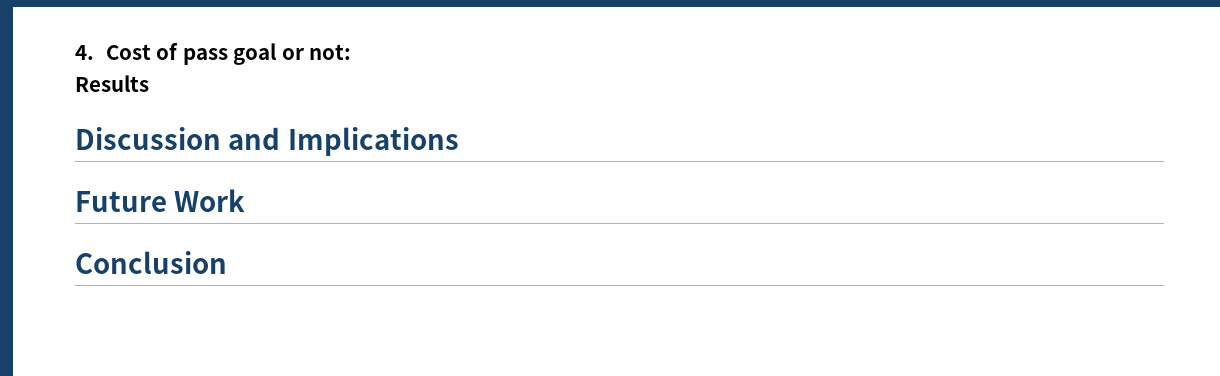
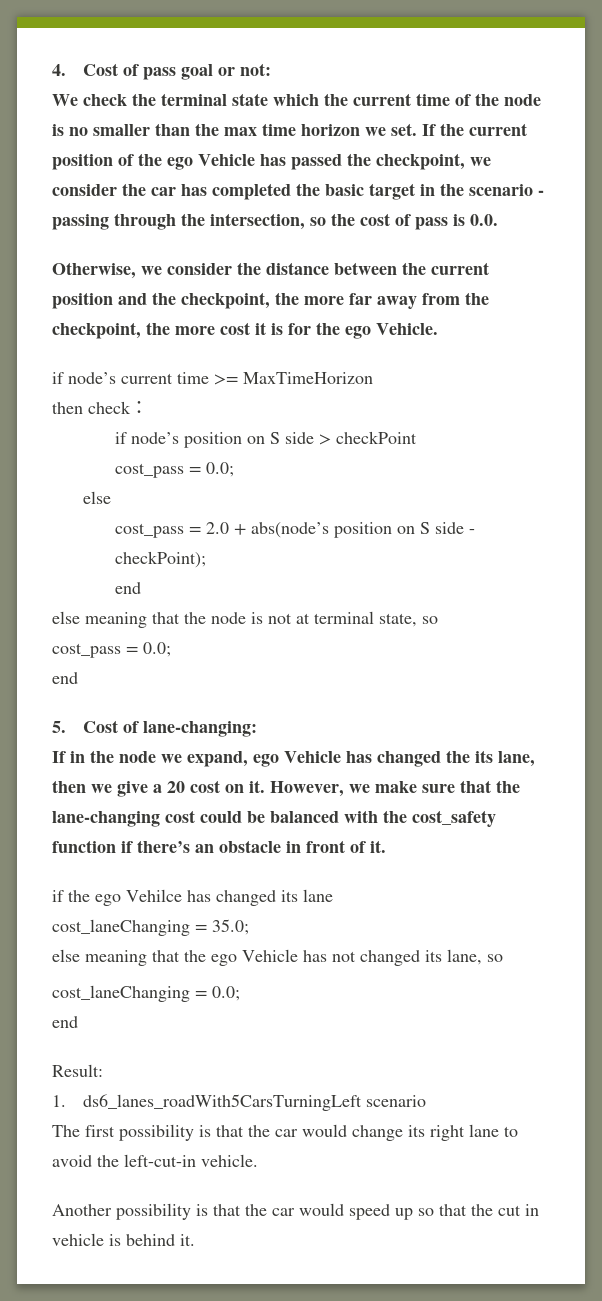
[75,75,149,92] [75,127,459,156] [75,189,246,212] [75,251,227,274] Results // Discussion and Implications // Future Work // Conclusion -> [52,93,541,106] [52,123,527,136] [52,153,491,170] [52,183,544,200] [52,213,498,230] [52,262,489,279] [52,292,489,309] [52,322,438,339] [52,372,373,385] [52,401,148,414] [114,431,417,448] [114,462,234,478] [83,491,112,504] [114,522,475,538] [114,551,206,568] [114,582,141,594] [52,611,438,628] [52,642,171,658] [52,672,78,684] [52,720,258,737] [52,750,535,767] [52,780,520,797] [52,810,496,827] [52,840,386,853] [52,889,333,906] [52,919,249,936] [52,949,503,966] [52,985,240,1002] [52,1016,78,1028] [52,1064,103,1077] [52,1094,427,1111] [52,1124,518,1141] [52,1154,258,1167] [52,1203,539,1220] [52,1233,195,1246] We check the terminal state which the current time of the node is no smaller than the max time horizon we set. If the current position of the ego Vehicle has passed the checkpoint, we consider the car has completed the basic target in the scenario - passing through the intersection, so the cost of pass is 0.0. // Otherwise, we consider the distance between the current position and the checkpoint, the more far away from the checkpoint, the more cost it is for the ego Vehicle. // if node’s current time >= MaxTimeHorizon // then check： // if node’s position on S side > checkPoint // cost_pass = 0.0; // else // cost_pass = 2.0 + abs(node’s position on S side - checkPoint); // end // else meaning that the node is not at terminal state, so // cost_pass = 0.0; // end // 5. Cost of lane-changing: // If in the node we expand, ego Vehicle has changed the its lane, then we give a 20 cost on it. However, we make sure that the lane-changing cost could be balanced with the cost_safety function if there’s an obstacle in front of it. // if the ego Vehilce has changed its lane // cost_laneChanging = 35.0; // else meaning that the ego Vehicle has not changed its lane, so // cost_laneChanging = 0.0; // end // Result: // 1. ds6_lanes_roadWith5CarsTurningLeft scenario // The first possibility is that the car would change its right lane to avoid the left-cut-in vehicle. // Another possibility is that the car would speed up so that the cut in vehicle is behind it.

